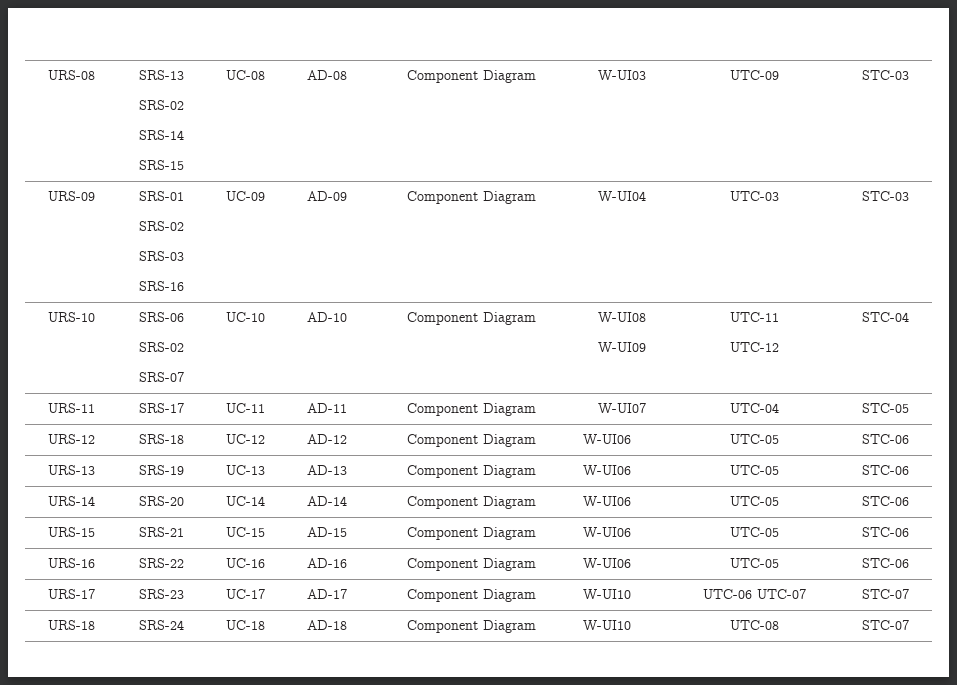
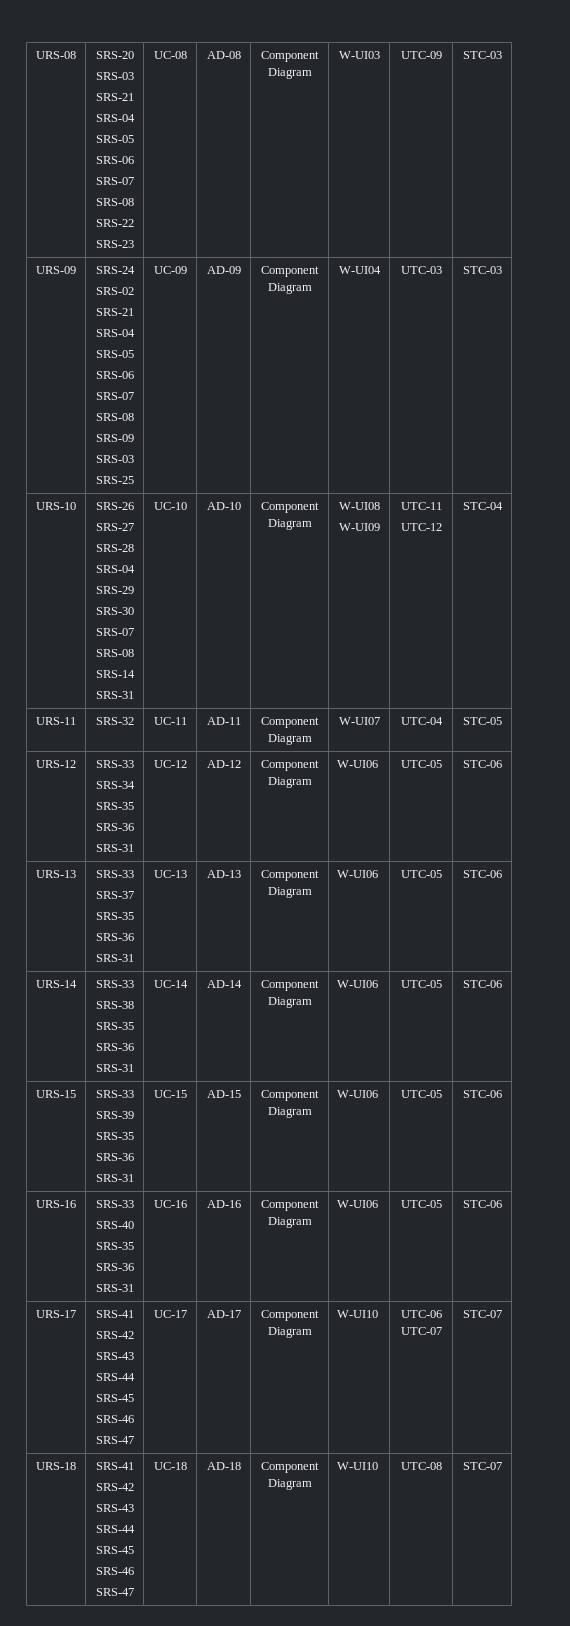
[138,70,184,80] [138,100,184,110] [138,130,184,140] [138,160,184,170] SRS-13 // SRS-02 // SRS-14 // SRS-15 -> [95,51,134,59] [95,72,134,80] [95,93,134,101] [95,114,135,122] [95,135,134,143] [95,156,134,164] [95,177,134,185] [95,198,134,206] [95,219,134,227] [95,240,134,248] SRS-20 // SRS-03 // SRS-21 // SRS-04 // SRS-05 // SRS-06 // SRS-07 // SRS-08 // SRS-22 // SRS-23
[138,191,184,201] [138,221,184,231] [138,251,184,261] [138,281,184,291] SRS-01 // SRS-02 // SRS-03 // SRS-16 -> [95,266,135,274] [95,287,134,295] [95,308,134,316] [95,329,135,337] [95,350,134,358] [95,371,134,379] [95,392,134,400] [95,413,134,421] [95,434,134,442] [95,455,134,463] [95,476,134,484] SRS-24 // SRS-02 // SRS-21 // SRS-04 // SRS-05 // SRS-06 // SRS-07 // SRS-08 // SRS-09 // SRS-03 // SRS-25
[138,312,184,322] [138,342,184,352] [138,372,184,382] SRS-06 // SRS-02 // SRS-07 -> [95,502,134,510] [95,523,134,531] [95,544,134,552] [95,565,135,573] [95,586,134,594] [95,607,134,615] [95,628,134,636] [95,649,134,657] [95,670,135,678] [95,691,134,699] SRS-26 // SRS-27 // SRS-28 // SRS-04 // SRS-29 // SRS-30 // SRS-07 // SRS-08 // SRS-14 // SRS-31
[138,403,184,413] SRS-17 -> [95,717,134,725] SRS-32
[138,434,184,444] SRS-18 -> [95,760,134,768] [95,781,135,789] [95,802,134,810] [95,823,134,831] [95,844,134,852] SRS-33 // SRS-34 // SRS-35 // SRS-36 // SRS-31
[138,465,184,475] SRS-19 -> [95,870,134,878] [95,891,134,899] [95,912,134,920] [95,933,134,941] [95,954,134,962] SRS-33 // SRS-37 // SRS-35 // SRS-36 // SRS-31
[138,496,184,506] SRS-20 -> [95,980,134,988] [95,1001,134,1009] [95,1022,134,1030] [95,1043,134,1051] [95,1064,134,1072] SRS-33 // SRS-38 // SRS-35 // SRS-36 // SRS-31
[138,527,184,537] SRS-21 -> [95,1090,134,1098] [95,1111,134,1119] [95,1132,134,1140] [95,1153,134,1161] [95,1174,134,1182] SRS-33 // SRS-39 // SRS-35 // SRS-36 // SRS-31
[138,558,184,568] SRS-22 -> [95,1200,134,1208] [95,1221,134,1229] [95,1242,134,1250] [95,1263,134,1271] [95,1284,134,1292] SRS-33 // SRS-40 // SRS-35 // SRS-36 // SRS-31
[138,589,184,599] SRS-23 -> [95,1310,134,1318] [95,1331,134,1339] [95,1352,134,1360] [95,1373,135,1381] [95,1394,134,1402] [95,1415,134,1423] [95,1436,134,1444] SRS-41 // SRS-42 // SRS-43 // SRS-44 // SRS-45 // SRS-46 // SRS-47
[138,620,184,630] SRS-24 -> [95,1462,134,1470] [95,1483,134,1491] [95,1504,134,1512] [95,1525,135,1533] [95,1546,134,1554] [95,1567,134,1575] [95,1588,134,1596] SRS-41 // SRS-42 // SRS-43 // SRS-44 // SRS-45 // SRS-46 // SRS-47

